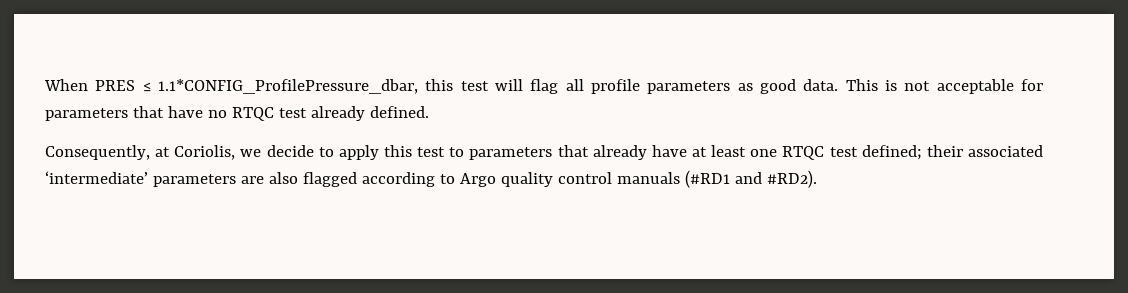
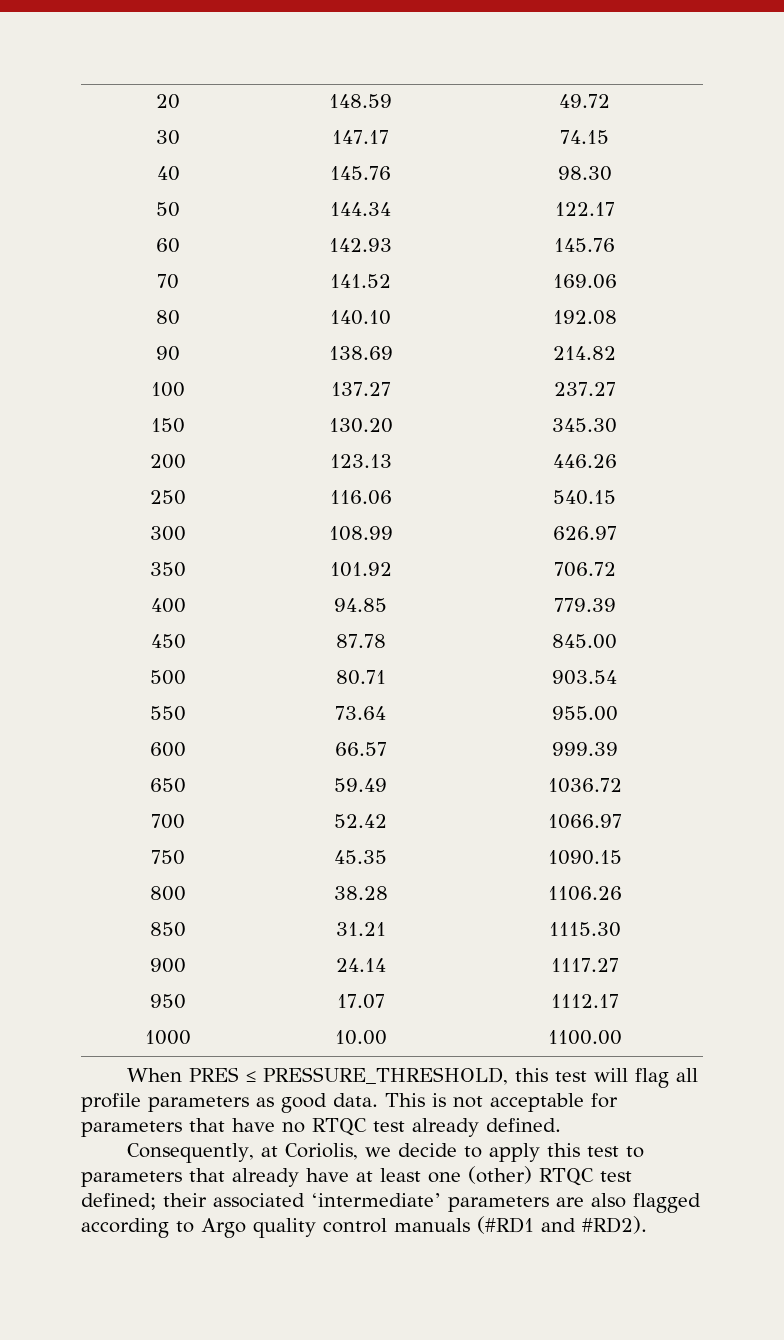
(44, 85) none -> [156,94,180,109] [329,94,392,108] [559,94,610,108] [156,130,180,145] [332,130,389,144] [560,130,609,144] [156,166,180,181] [330,166,391,180] [557,166,612,181] [156,202,180,217] [330,202,391,216] [554,202,615,216] [156,238,180,253] [329,238,392,252] [554,238,615,252] [157,274,179,289] [330,274,391,288] [552,274,617,289] [156,310,180,325] [330,310,391,325] [552,310,617,325] [156,346,180,361] [328,346,393,360] [553,346,616,360] [151,382,185,397] [330,382,391,396] [553,382,616,396] [151,418,185,433] [328,418,393,433] [552,418,617,433] [150,454,186,469] [329,454,392,468] [552,454,617,468] [150,490,186,505] [329,490,392,505] [553,490,616,505] [150,526,186,541] [328,526,393,541] [552,526,617,540] [150,562,186,577] [329,562,392,577] [553,562,616,577] [150,598,186,613] [334,598,387,612] [553,598,616,612] [150,634,186,649] [335,634,386,648] [552,634,617,649] [150,670,186,685] [335,670,386,685] [552,670,617,685] [150,706,186,721] [335,706,386,720] [551,706,618,721] [150,742,186,757] [334,742,387,756] [551,742,618,756] [150,778,186,793] [334,778,387,792] [547,778,622,793] [151,814,185,829] [334,814,387,828] [547,814,622,829] [151,850,185,865] [334,850,387,864] [547,850,622,865] [150,886,186,901] [333,886,388,900] [547,886,622,901] [150,922,186,937] [335,922,386,936] [548,922,621,937] [150,958,186,973] [335,958,386,972] [550,958,619,972] [150,994,186,1009] [336,994,385,1009] [550,994,619,1008] [145,1030,191,1045] [334,1030,387,1045] [547,1030,622,1045] 20 | 148.59 | 49.72 // 30 | 147.17 | 74.15 // 40 | 145.76 | 98.30 // 50 | 144.34 | 122.17 // 60 | 142.93 | 145.76 // 70 | 141.52 | 169.06 // 80 | 140.10 | 192.08 // 90 | 138.69 | 214.82 // 100 | 137.27 | 237.27 // 150 | 130.20 | 345.30 // 200 | 123.13 | 446.26 // 250 | 116.06 | 540.15 // 300 | 108.99 | 626.97 // 350 | 101.92 | 706.72 // 400 | 94.85 | 779.39 // 450 | 87.78 | 845.00 // 500 | 80.71 | 903.54 // 550 | 73.64 | 955.00 // 600 | 66.57 | 999.39 // 650 | 59.49 | 1036.72 // 700 | 52.42 | 1066.97 // 750 | 45.35 | 1090.15 // 800 | 38.28 | 1106.26 // 850 | 31.21 | 1115.30 // 900 | 24.14 | 1117.27 // 950 | 17.07 | 1112.17 // 1000 | 10.00 | 1100.00 //
[158,79,418,94] 1.1*CONFIG_ProfilePressure_dbar, -> [262,1067,508,1085] PRESSURE_THRESHOLD,
(778, 153) none -> [468,1166,532,1184] (other)

